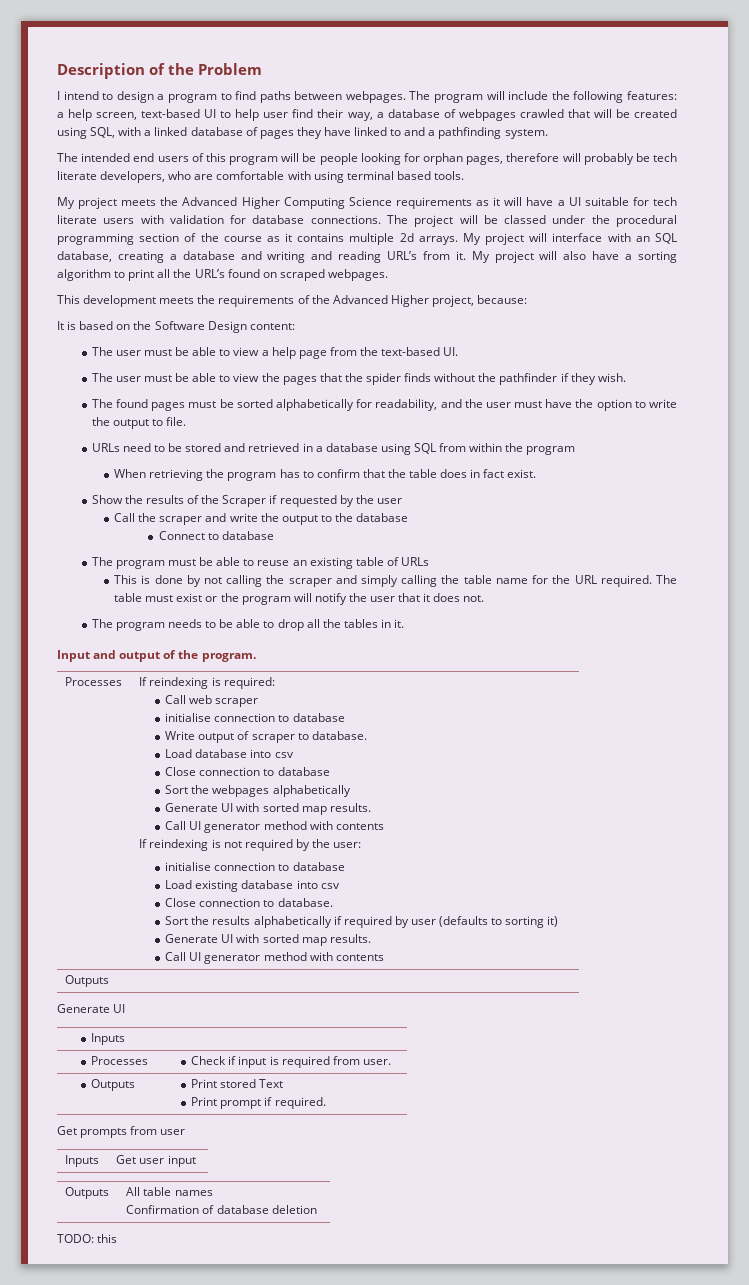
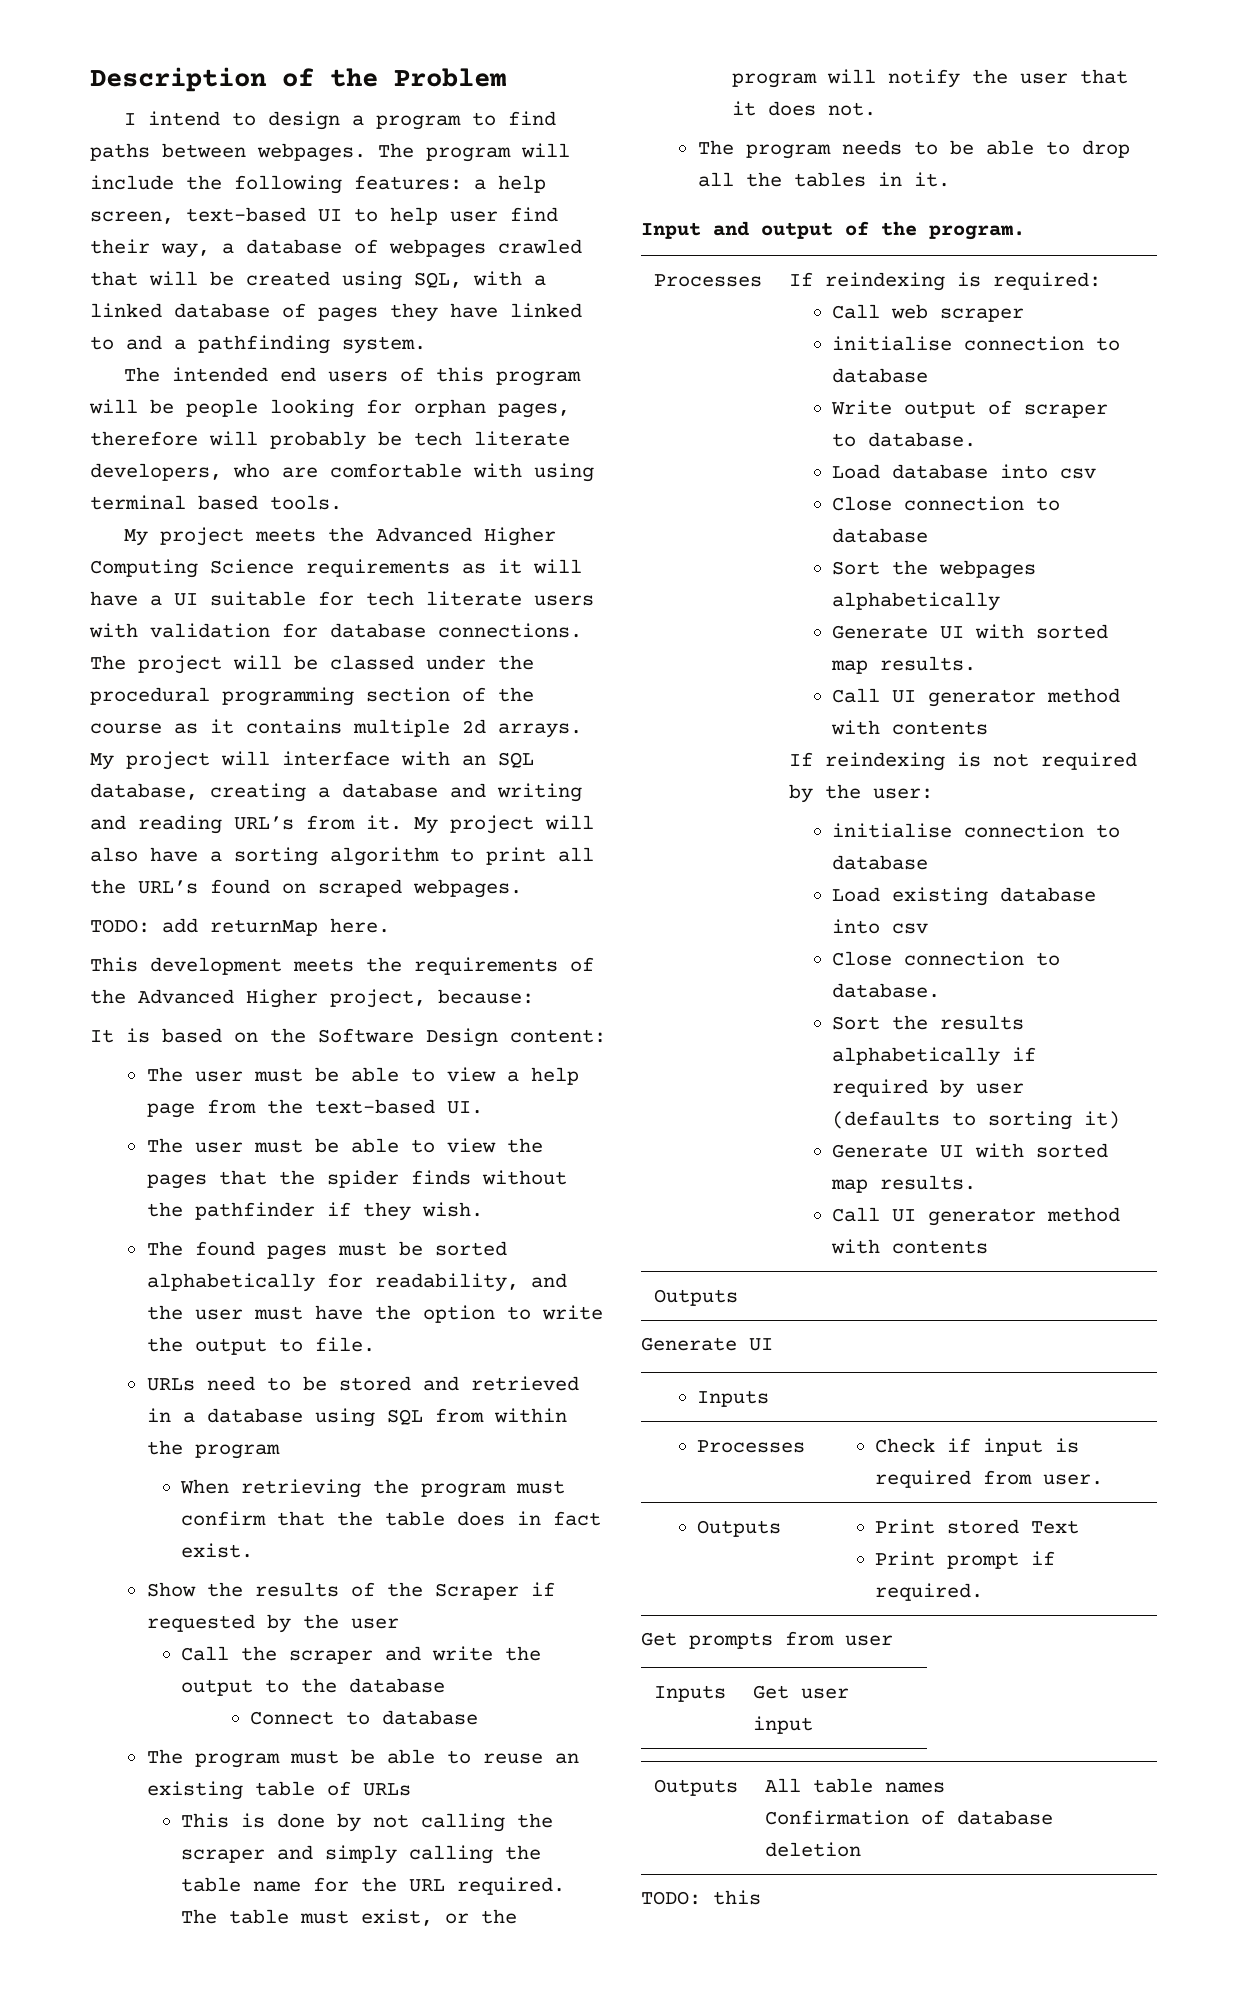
(388, 275) none -> [90,918,390,936] // TODO: add returnMap here.
[279,469,314,478] has to -> [516,1480,566,1494] must
[176,593,203,602] exist -> [361,1909,434,1926] exist,

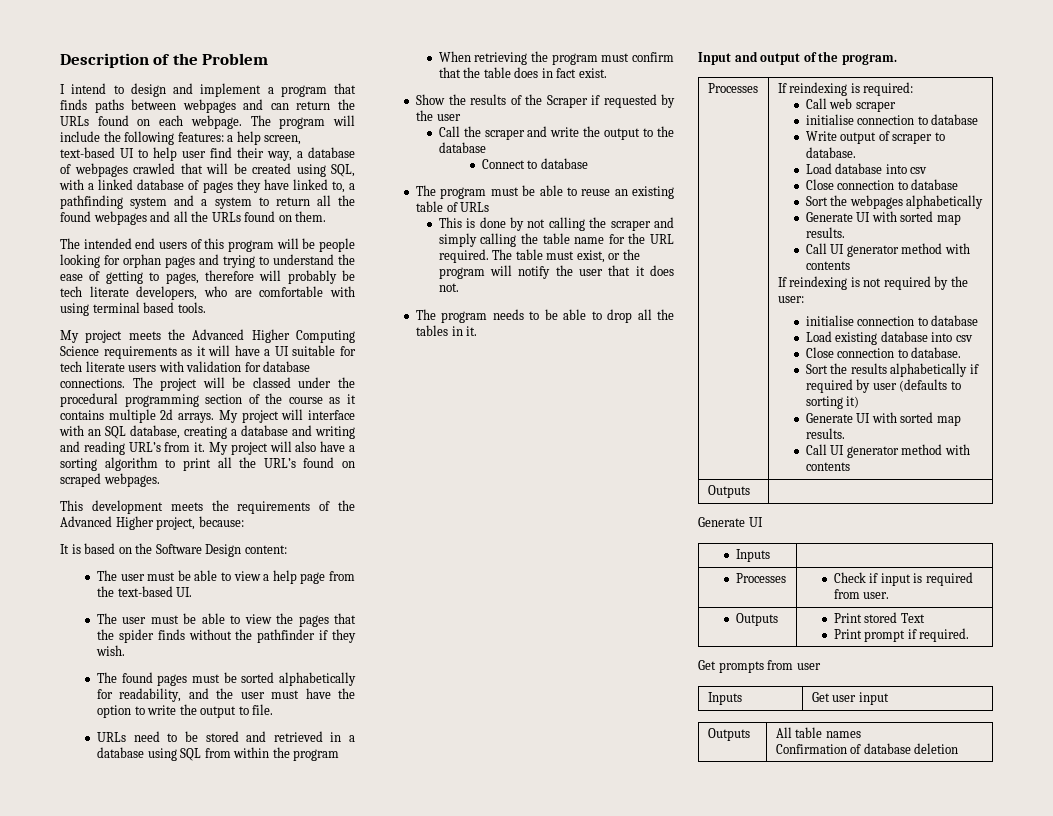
[352,111,557,130] [90,143,366,162] a program to find paths between webpages. -> [173,83,356,97] [60,99,355,113] [60,115,242,129] and implement a program that finds paths between webpages and can return the URLs found on each webpage.
[90,335,426,354] to and a pathfinding system. -> [331,181,355,193] [60,195,355,209] [60,211,327,225] to, a pathfinding system and a system to return all the found webpages and all the URLs found on them.
(486, 408) none -> [165,254,355,268] [60,271,160,284] pages and trying to understand the ease of getting to
[90,918,390,936] // TODO: add returnMap here. -> (160, 480) none
[641,1890,761,1905] // TODO: this -> (959, 748) none

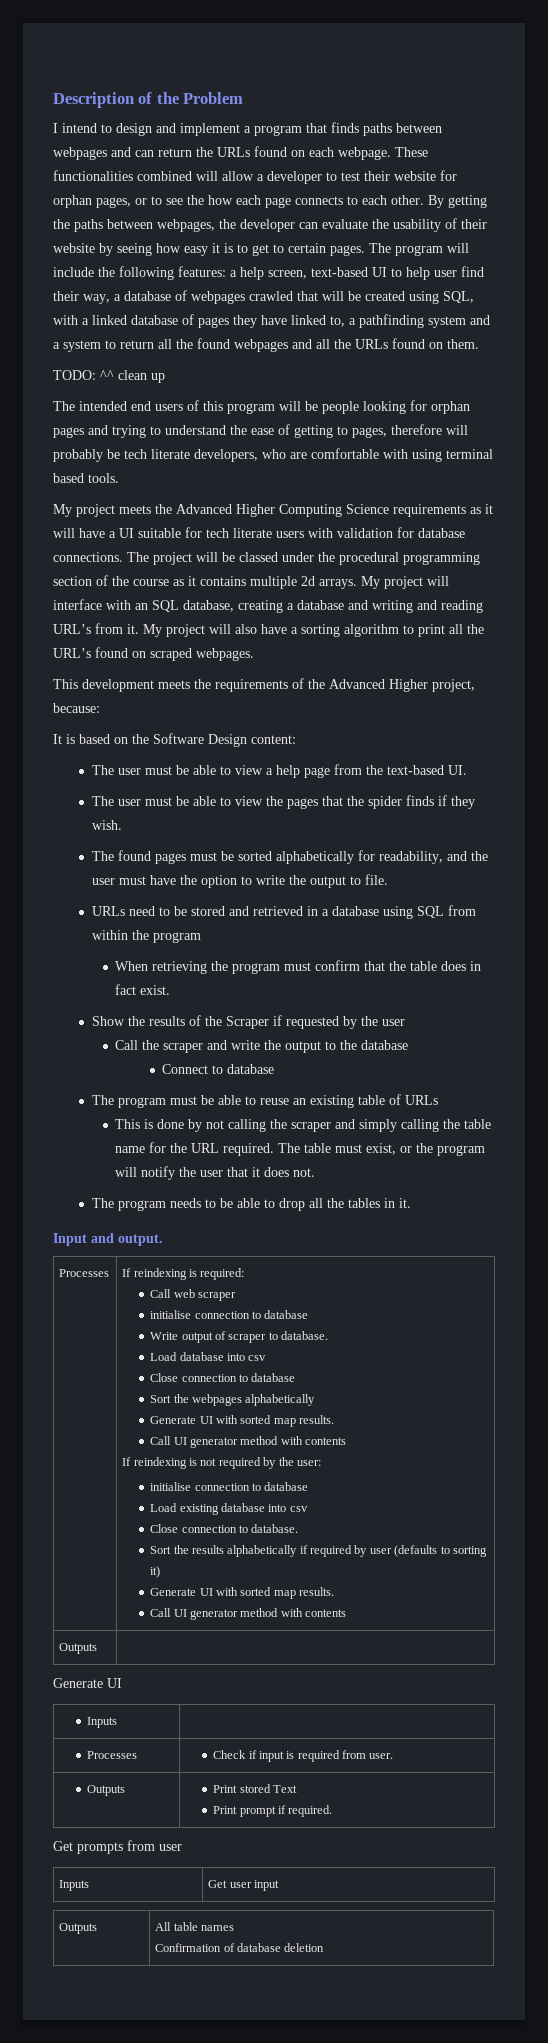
(242, 122) none -> [395,147,428,157] [53,170,457,184] [53,195,487,208] [53,218,487,232] [53,243,365,256] These functionalities combined will allow a developer to test their website for orphan pages, or to see the how each page connects to each other. By getting the paths between webpages, the developer can evaluate the usability of their website by seeing how easy it is to get to certain pages.
(327, 216) none -> [53,370,165,383] // TODO: ^^ clean up
[188,629,316,643] without the pathfinder -> (434, 800) none
[760,51,897,65] output of the program. -> [118,1234,163,1246] output.

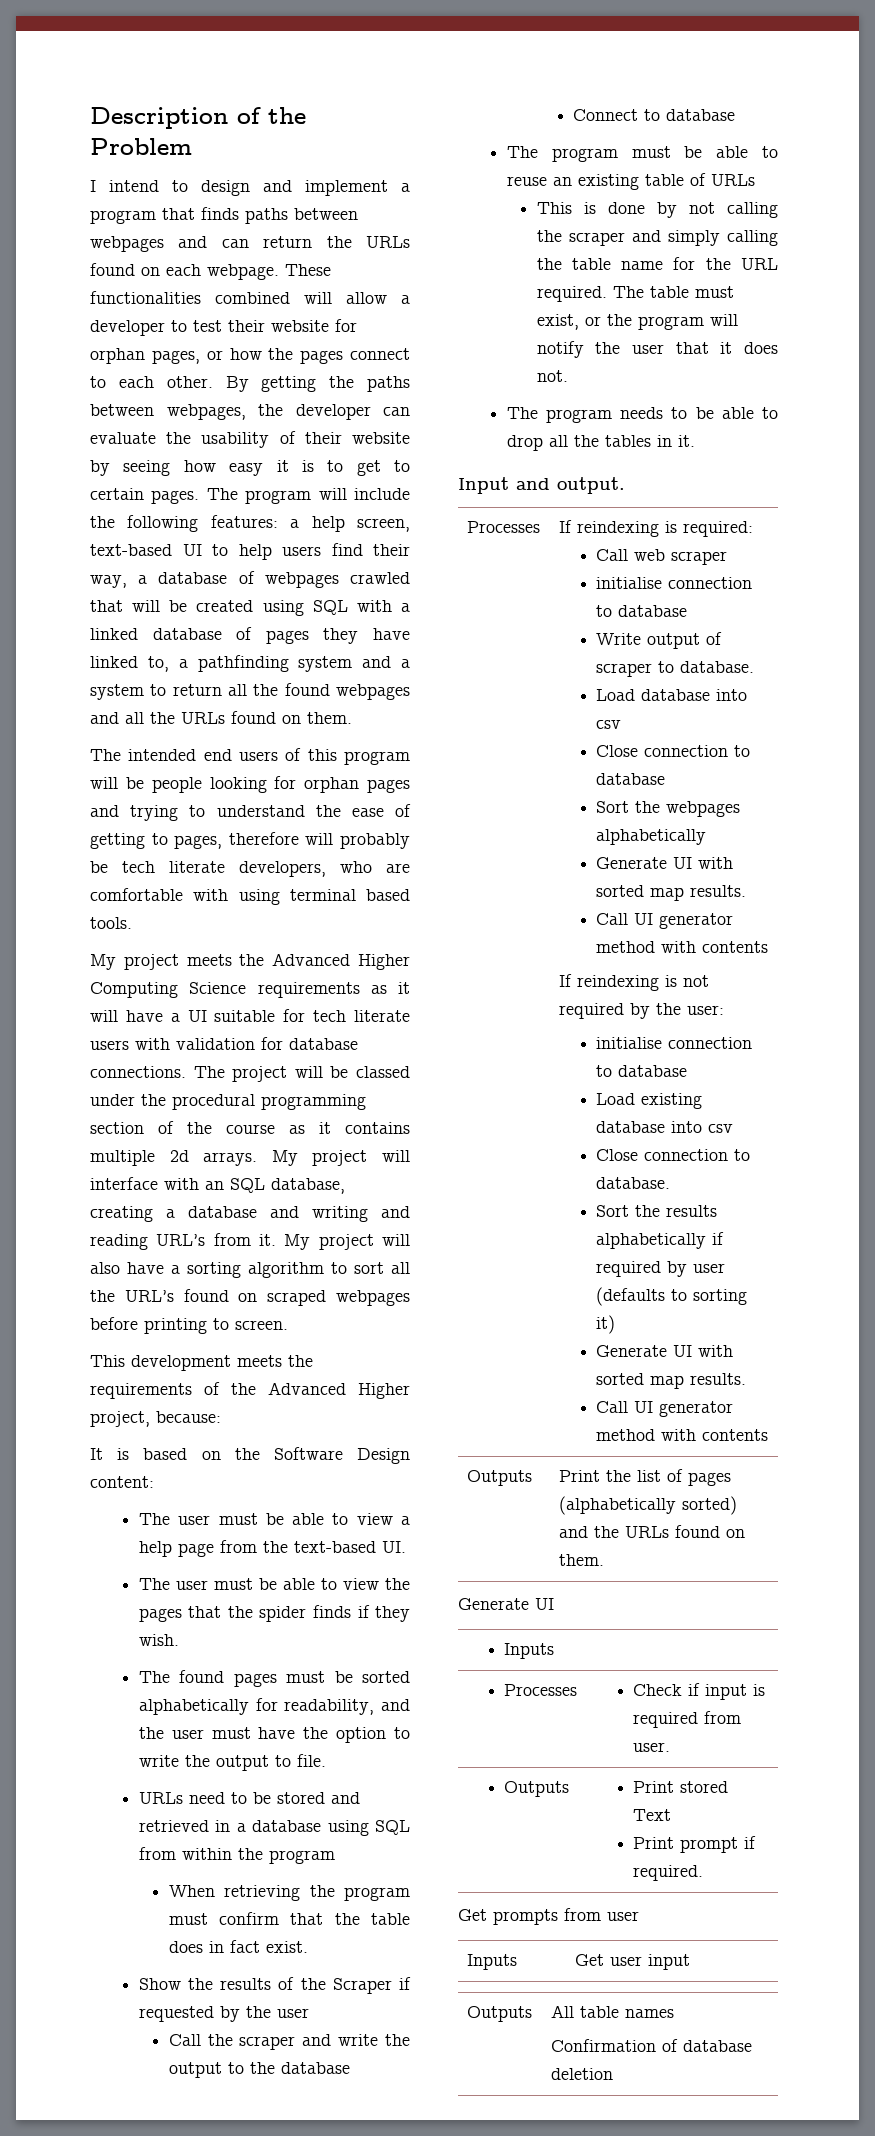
[151,195,343,208] to see the how each page connects -> [229,348,411,364] how the pages connect
[434,270,457,277] user -> [282,546,321,556] users
[443,291,474,303] SQL, -> [312,600,348,615] SQL
[53,370,165,383] // TODO: ^^ clean up -> (352, 718) none
[418,624,445,637] print -> [354,1262,384,1274] sort
[196,648,254,661] webpages. -> [336,1290,410,1306] [90,1317,288,1334] webpages before printing to screen.
(98, 1648) none -> [559,1469,732,1486] [559,1496,738,1515] [559,1525,746,1538] [559,1554,605,1566] Print the list of pages (alphabetically sorted) and the URLs found on them.

